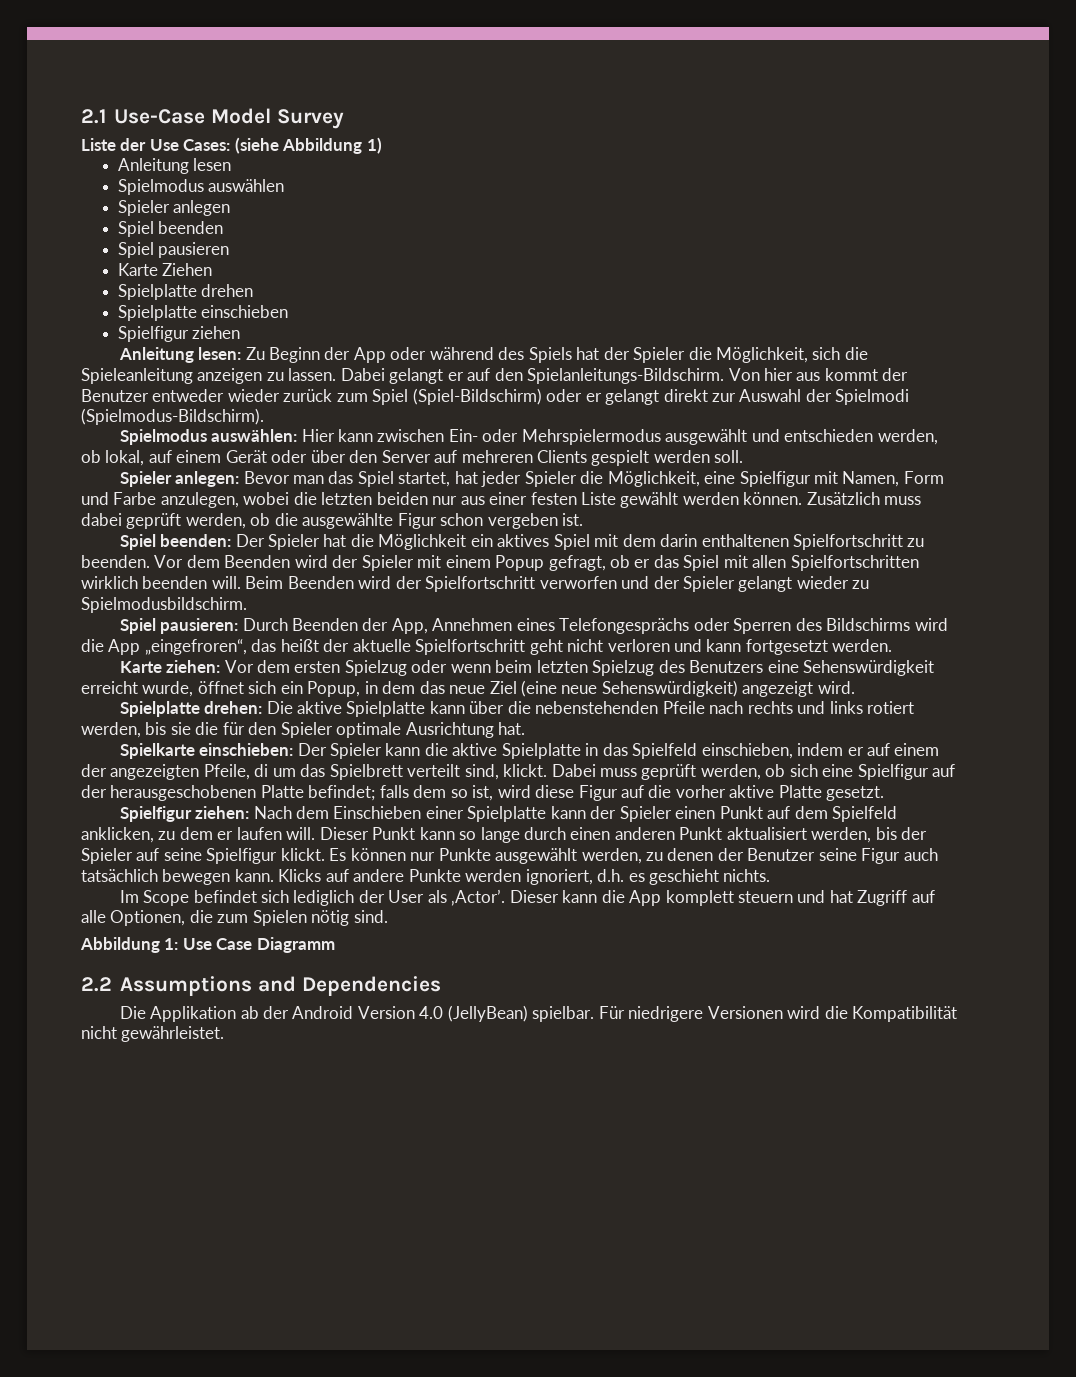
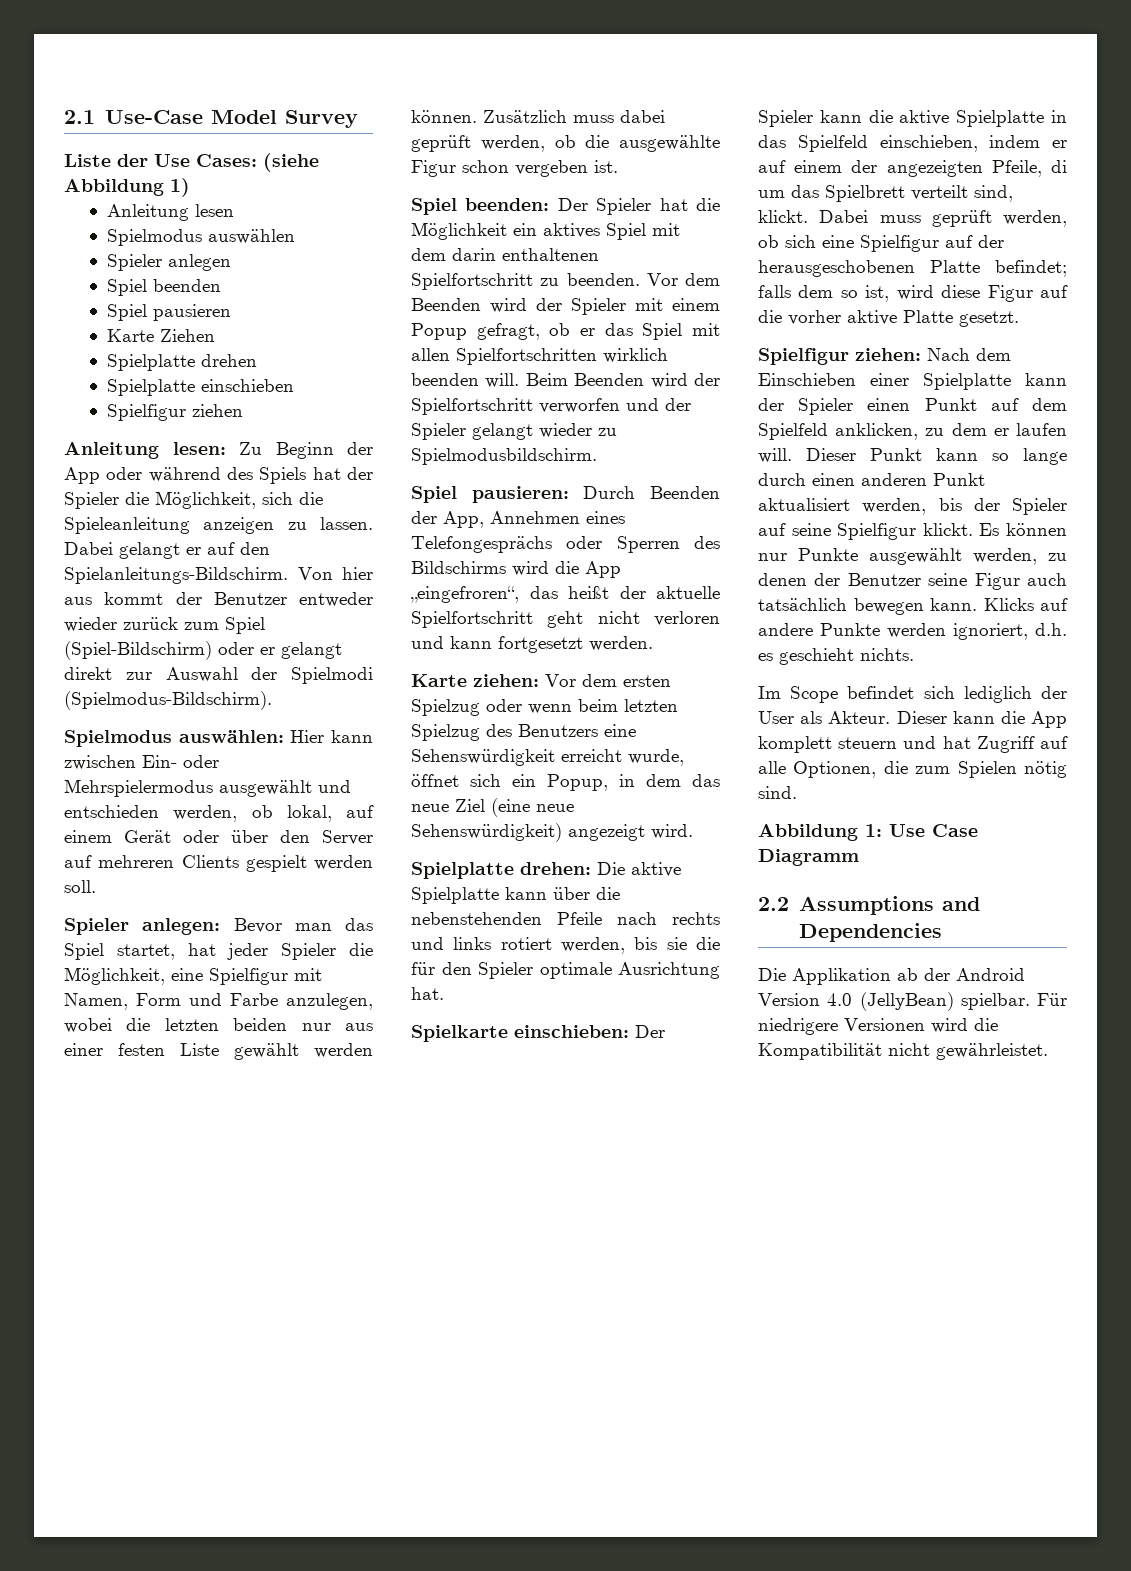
[451,889,506,906] ‚Actor’. -> [828,711,891,724] Akteur.

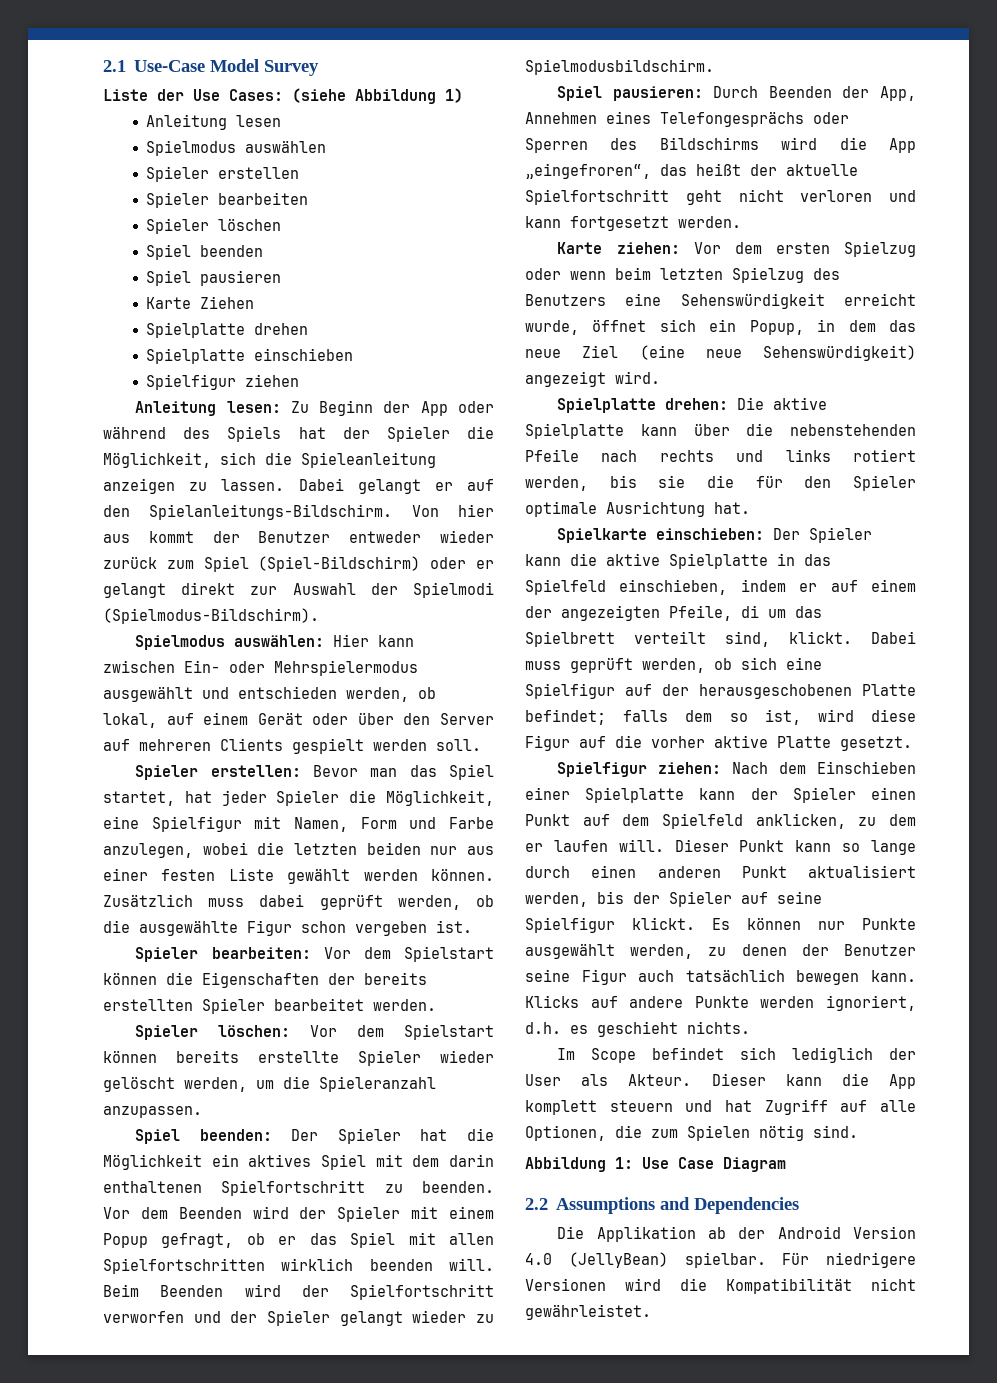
[168,254,232,271] anlegen -> [218,167,300,179] [146,192,309,208] [146,218,282,234] erstellen // Spieler bearbeiten // Spieler löschen
[142,918,221,935] anlegen: -> [210,765,301,777] erstellen:
(618, 166) none -> [135,946,494,962] [103,972,427,988] [103,998,436,1014] [135,1024,494,1040] [103,1050,494,1066] [103,1076,436,1092] [103,1106,202,1118] // Spieler bearbeiten: Vor dem Spielstart können die Eigenschaften der bereits erstellten Spieler bearbeitet werden. // Spieler löschen: Vor dem Spielstart können bereits erstellte Spieler wieder gelöscht werden, um die Spieleranzahl anzupassen.
[758,849,859,866] Diagramm -> [723,1157,786,1172] Diagram

